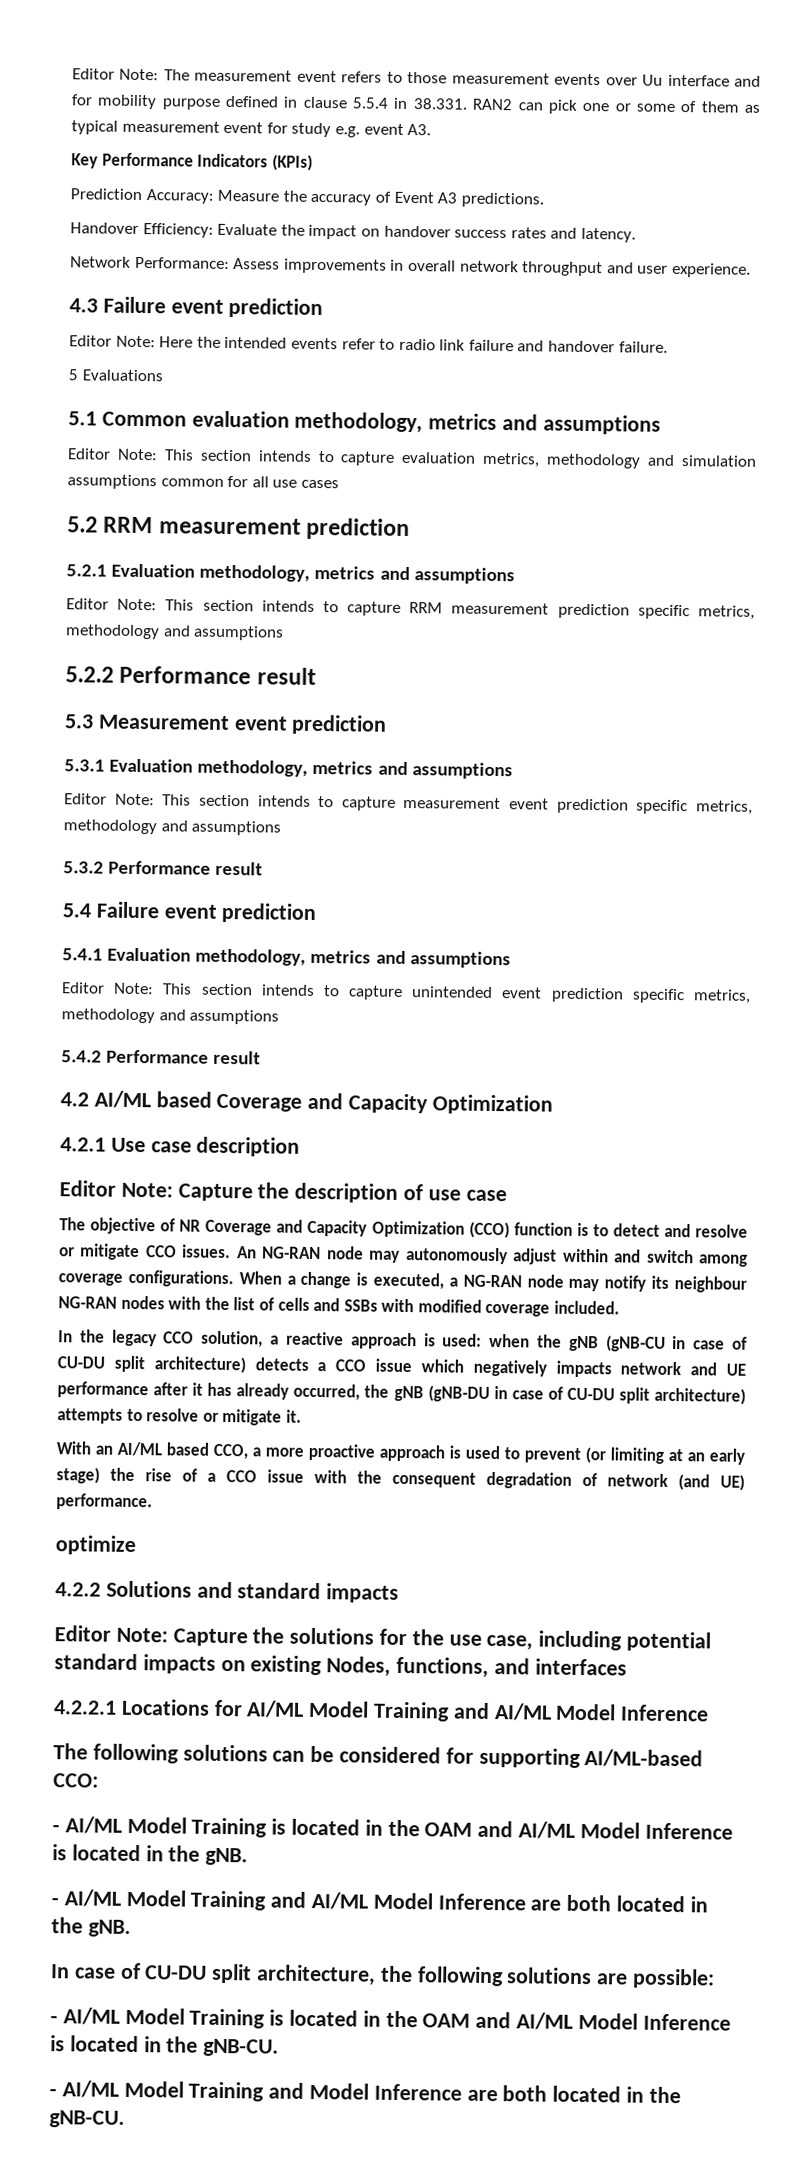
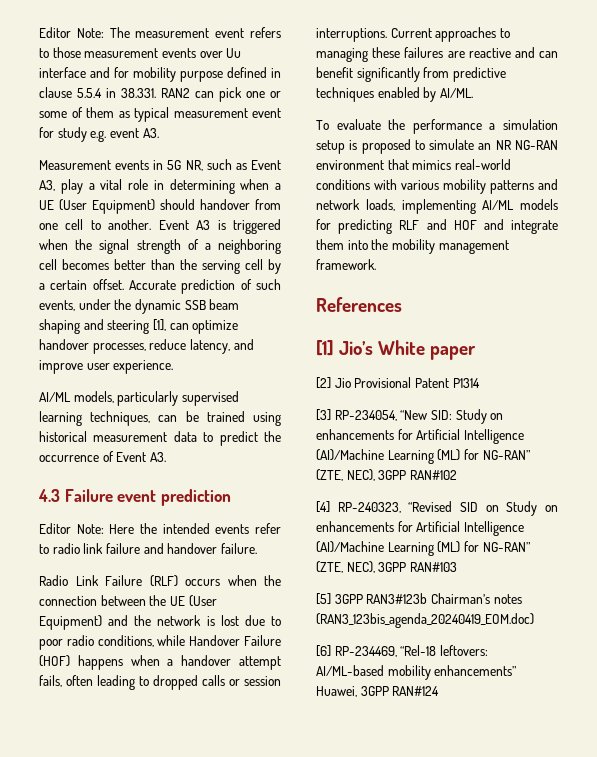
[71,152,313,171] [70,188,544,208] [70,222,636,243] [70,256,751,278] Key Performance Indicators (KPIs) // Prediction Accuracy: Measure the accuracy of Event A3 predictions. // Handover Efficiency: Evaluate the impact on handover success rates and latency. // Network Performance: Assess improvements in overall network throughput and user experience. -> [39,159,282,171] [39,179,281,194] [39,199,281,214] [39,219,281,234] [39,239,281,254] [39,259,281,274] [39,279,281,294] [39,299,240,314] [39,319,239,334] [39,339,254,354] [39,360,174,374] [39,391,239,406] [39,411,281,426] [39,431,281,446] [39,451,166,462] Measurement events in 5G NR, such as Event A3, play a vital role in determining when a UE (User Equipment) should handover from one cell to another. Event A3 is triggered when the signal strength of a neighboring cell becomes better than the serving cell by a certain offset. Accurate prediction of such events, under the dynamic SSB beam shaping and steering [1], can optimize handover processes, reduce latency, and improve user experience. // AI/ML models, particularly supervised learning techniques, can be trained using historical measurement data to predict the occurrence of Event A3.
[68,369,163,382] [68,410,661,435] [67,448,757,469] [67,474,339,490] [67,516,411,541] [66,563,515,585] [66,598,755,620] [65,624,285,641] [65,665,316,685] [64,714,388,735] [64,758,513,780] [64,793,753,815] [63,819,282,836] [63,860,264,876] [62,901,317,924] [62,947,511,969] [61,982,751,1004] [61,1008,280,1025] [61,1049,262,1065] [60,1090,553,1115] [60,1136,301,1157] [59,1180,507,1203] [59,1217,748,1239] [59,1243,748,1267] [58,1269,747,1293] [58,1295,621,1317] [58,1329,748,1352] [57,1355,746,1378] [57,1381,746,1405] [57,1408,302,1426] [56,1441,745,1465] [56,1467,745,1491] [56,1493,153,1511] [55,1535,136,1556] [55,1580,400,1603] [54,1625,712,1652] [54,1653,627,1678] [53,1698,710,1722] [53,1743,704,1769] [53,1773,99,1788] [52,1816,733,1840] [52,1844,249,1866] [51,1889,708,1913] [51,1917,131,1937] [50,1962,716,1989] [50,2007,731,2031] [50,2035,280,2057] [49,2080,681,2104] [49,2110,125,2128] 5 Evaluations // 5.1 Common evaluation methodology, metrics and assumptions // Editor Note: This section intends to capture evaluation metrics, methodology and simulation assumptions common for all use cases // 5.2 RRM measurement prediction // 5.2.1 Evaluation methodology, metrics and assumptions // Editor Note: This section intends to capture RRM measurement prediction specific metrics, methodology and assumptions // 5.2.2 Performance result // 5.3 Measurement event prediction // 5.3.1 Evaluation methodology, metrics and assumptions // Editor Note: This section intends to capture measurement event prediction specific metrics, methodology and assumptions // 5.3.2 Performance result // 5.4 Failure event prediction // 5.4.1 Evaluation methodology, metrics and assumptions // Editor Note: This section intends to capture unintended event prediction specific metrics, methodology and assumptions // 5.4.2 Performance result // 4.2 AI/ML based Coverage and Capacity Optimization // 4.2.1 Use case description // Editor Note: Capture the description of use case // The objective of NR Coverage and Capacity Optimization (CCO) function is to detect and resolve or mitigate CCO issues. An NG-RAN node may autonomously adjust within and switch among coverage configurations. When a change is executed, a NG-RAN node may notify its neighbour NG-RAN nodes with the list of cells and SSBs with modified coverage included. // In the legacy CCO solution, a reactive approach is used: when the gNB (gNB-CU in case of CU-DU split architecture) detects a CCO issue which negatively impacts network and UE performance after it has already occurred, the gNB (gNB-DU in case of CU-DU split architecture) attempts to resolve or mitigate it. // With an AI/ML based CCO, a more proactive approach is used to prevent (or limiting at an early stage) the rise of a CCO issue with the consequent degradation of network (and UE) performance. // optimize // 4.2.2 Solutions and standard impacts // Editor Note: Capture the solutions for the use case, including potential standard impacts on existing Nodes, functions, and interfaces // 4.2.2.1 Locations for AI/ML Model Training and AI/ML Model Inference // The following solutions can be considered for supporting AI/ML-based CCO: // - AI/ML Model Training is located in the OAM and AI/ML Model Inference is located in the gNB. // - AI/ML Model Training and AI/ML Model Inference are both located in the gNB. // In case of CU-DU split architecture, the following solutions are possible: // - AI/ML Model Training is located in the OAM and AI/ML Model Inference is located in the gNB-CU. // - AI/ML Model Training and Model Inference are both located in the gNB-CU. -> [39,575,281,587] [39,595,217,607] [39,615,281,630] [39,635,282,650] [39,655,281,670] [39,675,281,690] [316,27,510,42] [316,47,558,62] [316,67,506,82] [316,87,473,102] [316,119,558,134] [316,139,558,154] [316,159,511,170] [316,179,558,194] [316,199,558,214] [316,219,558,234] [316,239,509,254] [316,259,376,270] [316,297,402,312] [316,340,477,360] [316,377,480,389] [316,409,504,424] [316,429,524,444] [316,449,531,464] [316,469,457,481] [316,501,558,516] [316,521,524,536] [316,541,531,556] [316,561,457,573] [316,593,522,605] [316,613,534,628] [316,645,488,657] [316,665,518,680] [316,686,440,697] Radio Link Failure (RLF) occurs when the connection between the UE (User Equipment) and the network is lost due to poor radio conditions, while Handover Failure (HOF) happens when a handover attempt fails, often leading to dropped calls or session interruptions. Current approaches to managing these failures are reactive and can benefit significantly from predictive techniques enabled by AI/ML. // To evaluate the performance a simulation setup is proposed to simulate an NR NG-RAN environment that mimics real-world conditions with various mobility patterns and network loads, implementing AI/ML models for predicting RLF and HOF and integrate them into the mobility management framework. // References // [1] Jio’s White paper // [2] Jio Provisional Patent P1314 // [3] RP-234054, “New SID: Study on enhancements for Artificial Intelligence (AI)/Machine Learning (ML) for NG-RAN” (ZTE, NEC), 3GPP RAN#102 // [4] RP-240323, “Revised SID on Study on enhancements for Artificial Intelligence (AI)/Machine Learning (ML) for NG-RAN” (ZTE, NEC), 3GPP RAN#103 // [5] 3GPP RAN3#123b Chairman’s notes (RAN3_123bis_agenda_20240419_EOM.doc) // [6] RP-234469, “Rel-18 leftovers: AI/ML-based mobility enhancements” Huawei, 3GPP RAN#124

